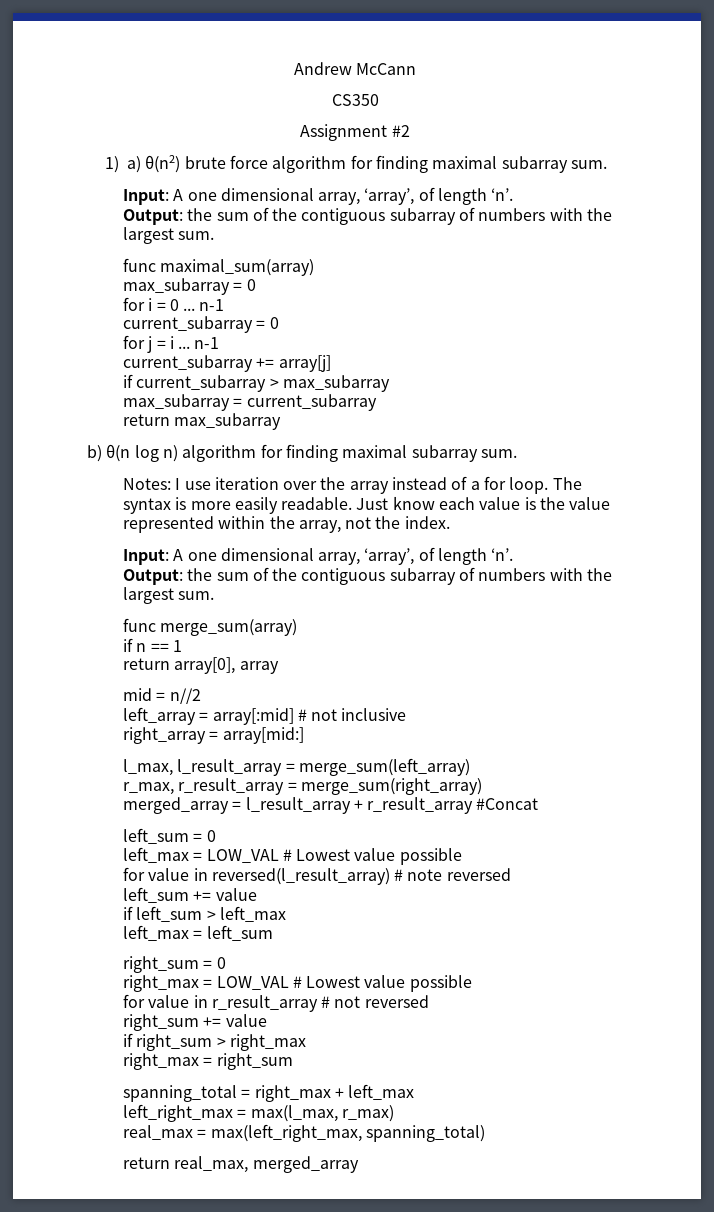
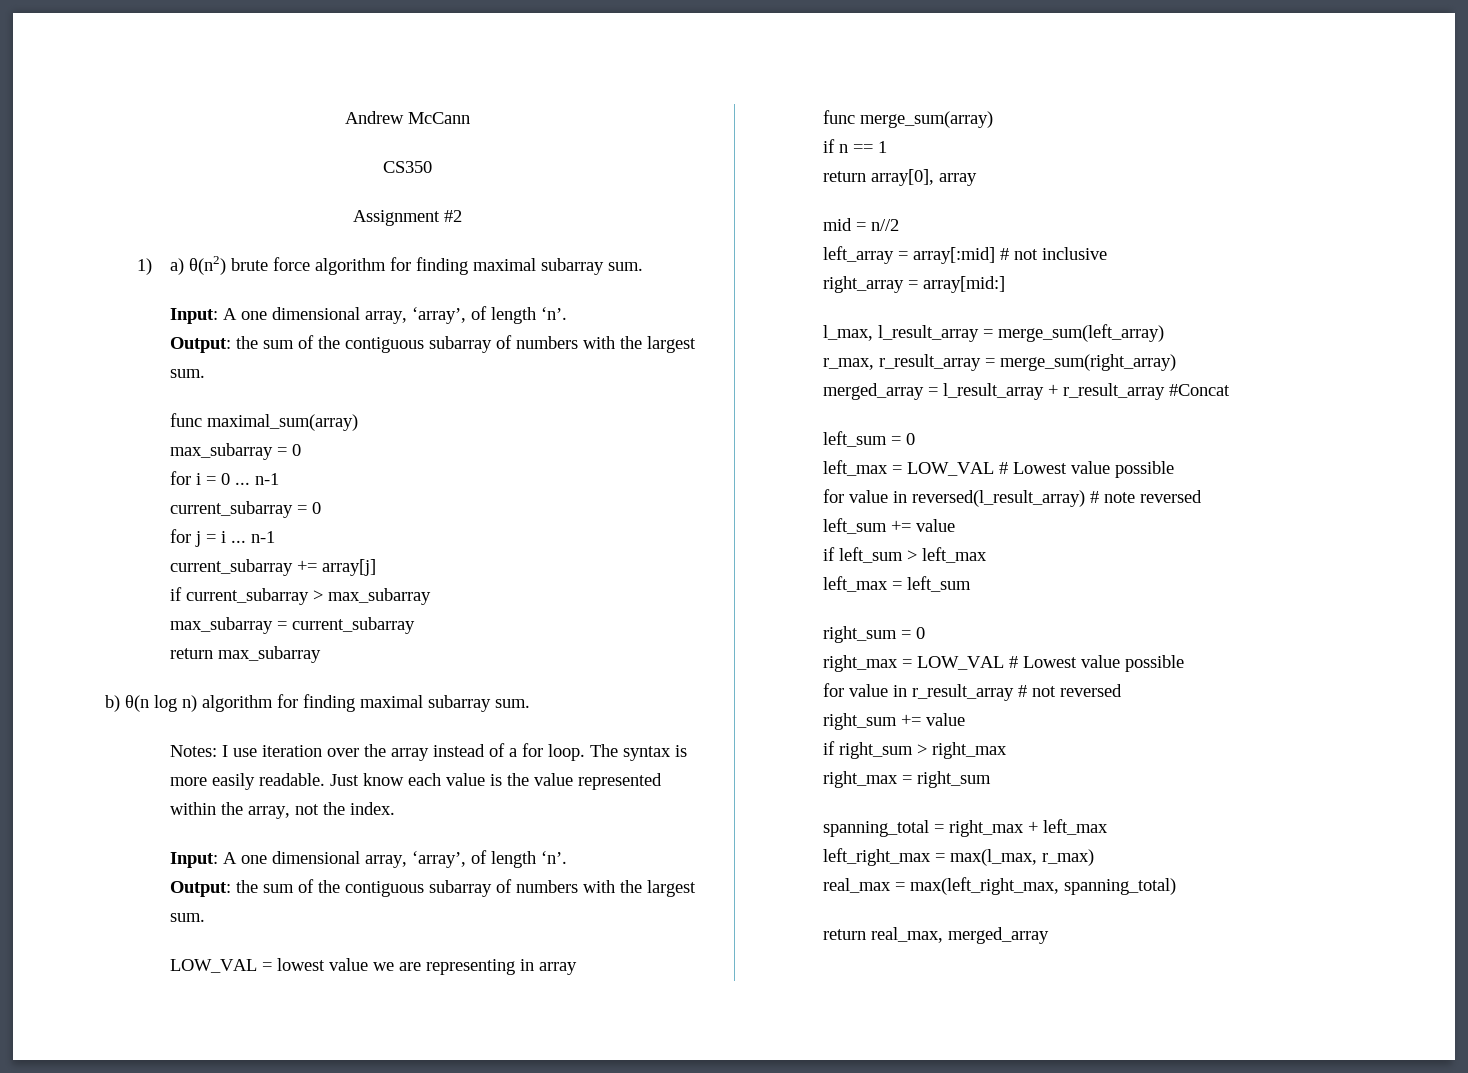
(215, 595) none -> [169,958,577,975] // LOW_VAL = lowest value we are representing in array

